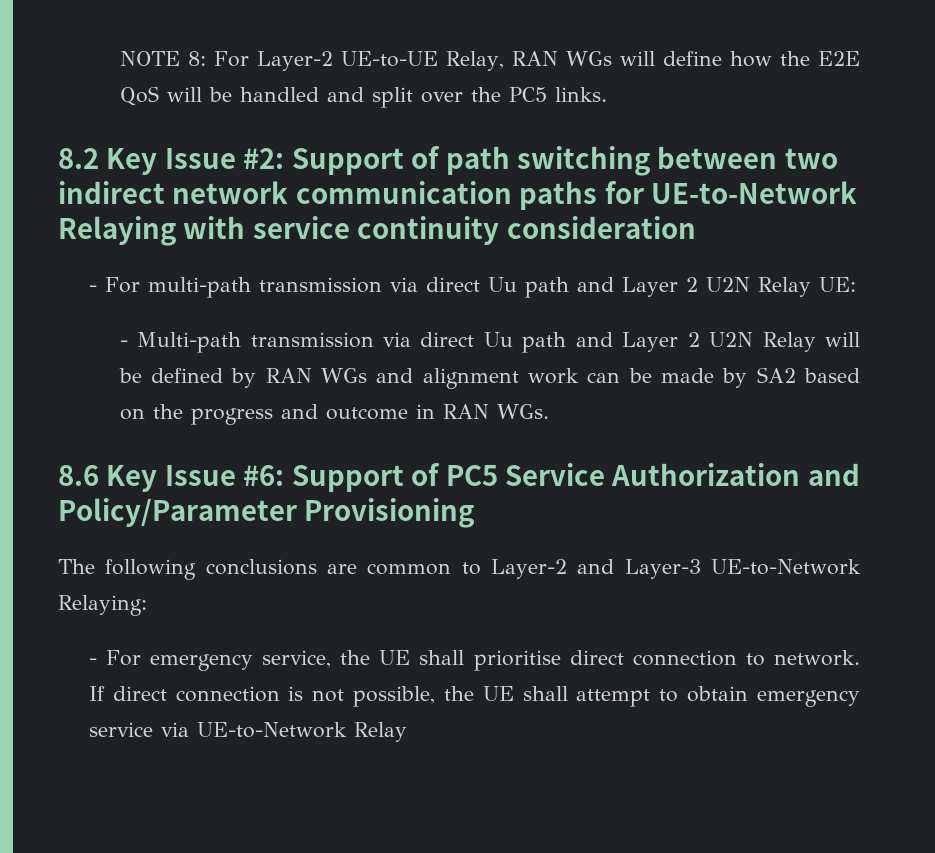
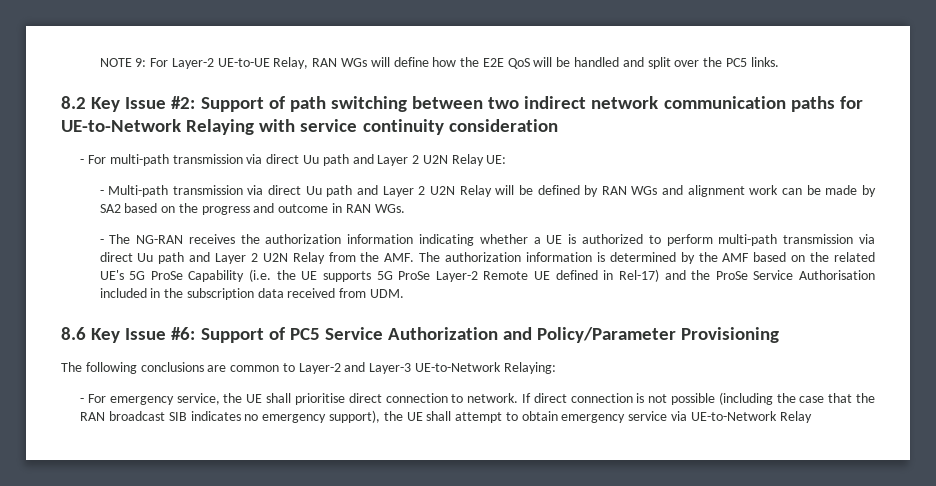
[187,51,206,66] 8: -> [135,58,147,67] 9:
(549, 411) none -> [99,234,875,246] [99,252,875,264] [99,269,875,282] [99,288,404,300] // - The NG-RAN receives the authorization information indicating whether a UE is authorized to perform multi-path transmission via direct Uu path and Layer 2 U2N Relay from the AMF. The authorization information is determined by the AMF based on the related UE's 5G ProSe Capability (i.e. the UE supports 5G ProSe Layer-2 Remote UE defined in Rel-17) and the ProSe Service Authorisation included in the subscription data received from UDM.
[353,686,436,707] possible, -> [670,392,875,405] [80,410,380,423] possible (including the case that the RAN broadcast SIB indicates no emergency support),

